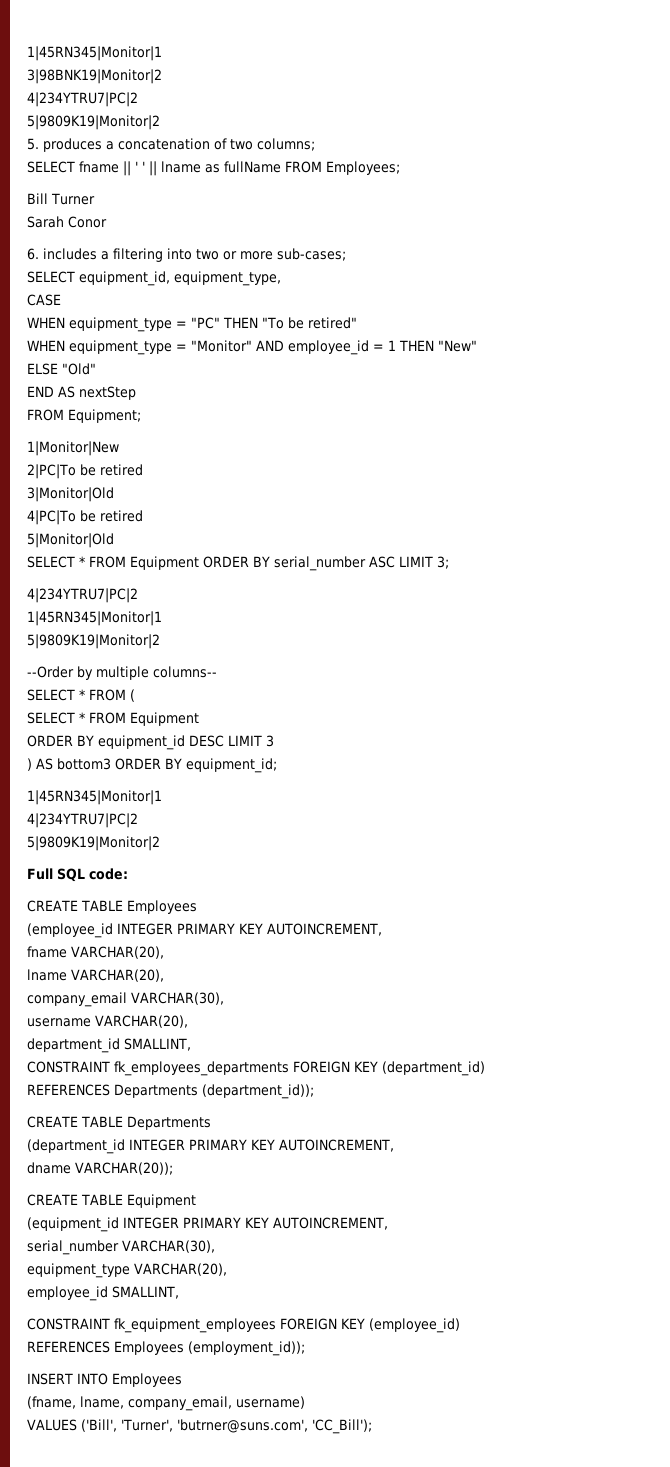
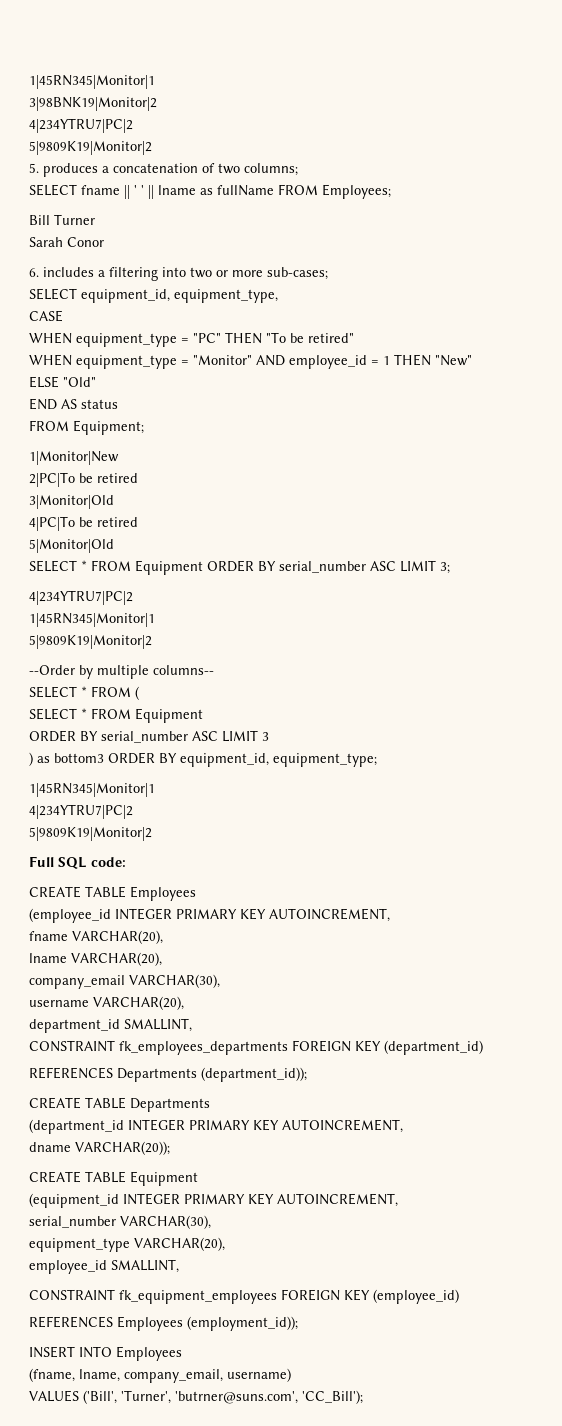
[79,386,136,400] nextStep -> [81,399,118,409] status
[98,735,224,750] equipment_id DESC -> [101,731,218,743] serial_number ASC
[36,758,53,770] AS -> [37,756,50,763] as
[186,758,277,773] equipment_id; -> [180,753,377,767] equipment_id, equipment_type;

